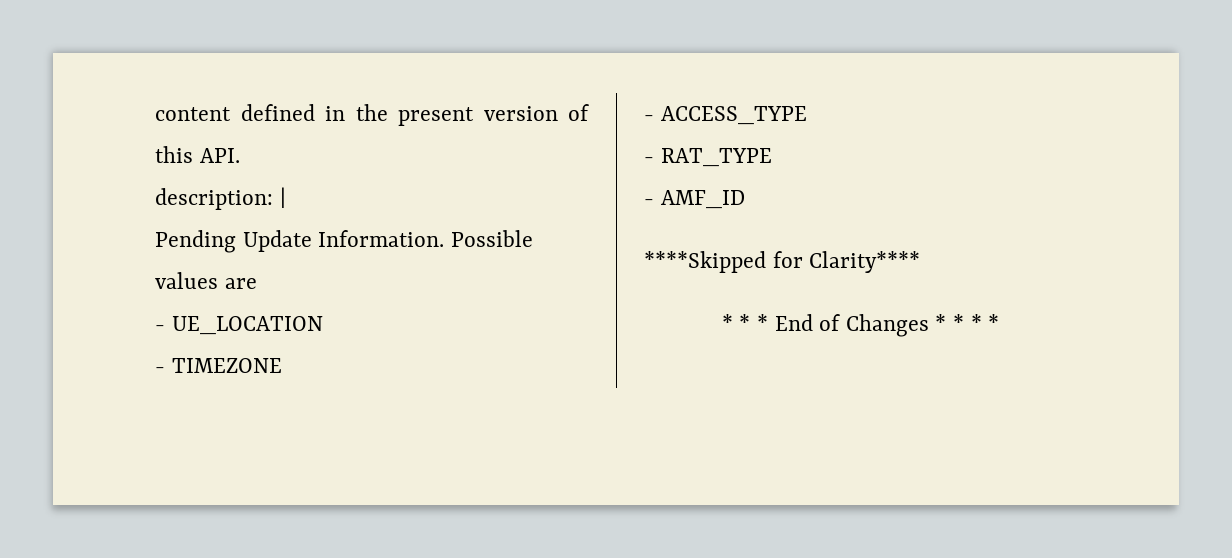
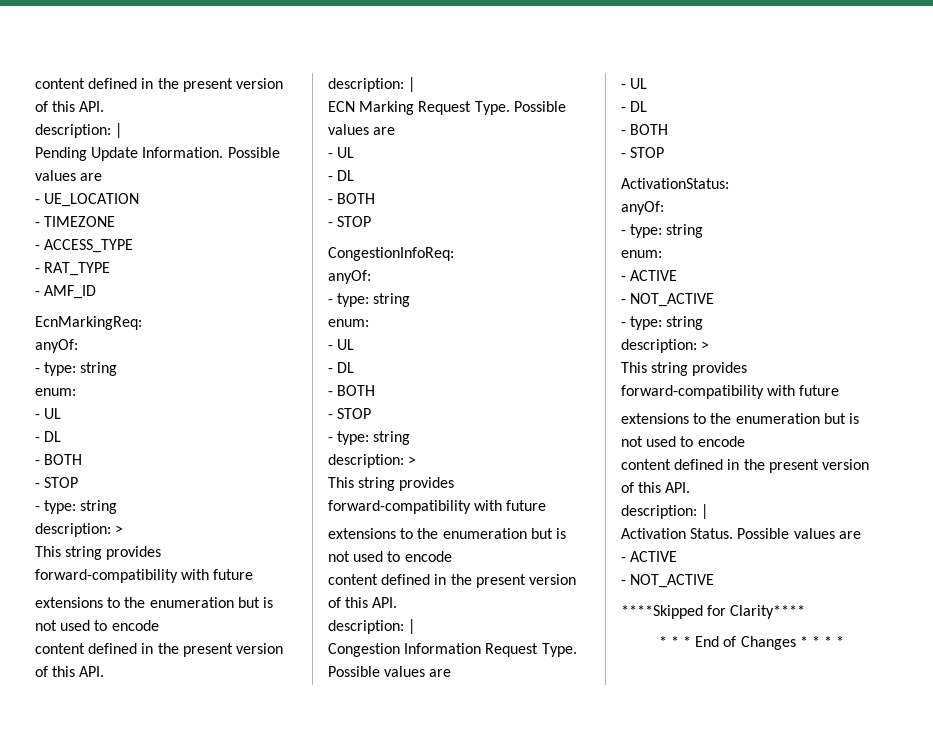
(745, 199) none -> [35,316,142,330] [35,339,78,353] [35,362,118,376] [35,388,76,396] [35,408,62,419] [35,431,62,442] [35,454,83,465] [35,477,79,488] [35,500,118,514] [35,523,124,537] [35,546,162,560] [35,569,254,583] [35,597,273,608] [35,620,159,631] [35,643,283,657] [35,666,105,677] [328,77,416,92] [328,101,566,115] [328,124,396,135] [328,147,355,158] [328,170,355,181] [328,193,376,204] [328,216,372,227] [328,247,454,261] [328,270,371,284] [328,293,411,307] [328,319,369,327] [328,339,355,350] [328,362,355,373] [328,385,376,396] [328,408,372,419] [328,431,411,445] [328,454,417,468] [328,477,455,491] [328,500,547,514] [328,528,566,539] [328,551,452,562] [328,574,576,588] [328,597,398,608] [328,619,416,634] [328,643,577,657] [328,666,452,677] [621,78,648,89] [621,101,648,112] [621,124,669,135] [621,147,665,158] [621,178,729,189] [621,201,664,215] [621,224,704,238] [621,250,662,258] [621,270,678,281] [621,293,715,307] [621,316,704,330] [621,339,710,353] [621,362,748,376] [621,385,840,399] [621,413,859,424] [621,436,745,447] [621,459,869,473] [621,482,691,493] [621,504,709,519] [621,528,861,539] [621,551,678,562] [621,574,715,588] // EcnMarkingReq: // anyOf: // - type: string // enum: // - UL // - DL // - BOTH // - STOP // - type: string // description: > // This string provides forward-compatibility with future // extensions to the enumeration but is not used to encode // content defined in the present version of this API. // description: | // ECN Marking Request Type. Possible values are // - UL // - DL // - BOTH // - STOP // CongestionInfoReq: // anyOf: // - type: string // enum: // - UL // - DL // - BOTH // - STOP // - type: string // description: > // This string provides forward-compatibility with future // extensions to the enumeration but is not used to encode // content defined in the present version of this API. // description: | // Congestion Information Request Type. Possible values are // - UL // - DL // - BOTH // - STOP // ActivationStatus: // anyOf: // - type: string // enum: // - ACTIVE // - NOT_ACTIVE // - type: string // description: > // This string provides forward-compatibility with future // extensions to the enumeration but is not used to encode // content defined in the present version of this API. // description: | // Activation Status. Possible values are // - ACTIVE // - NOT_ACTIVE

